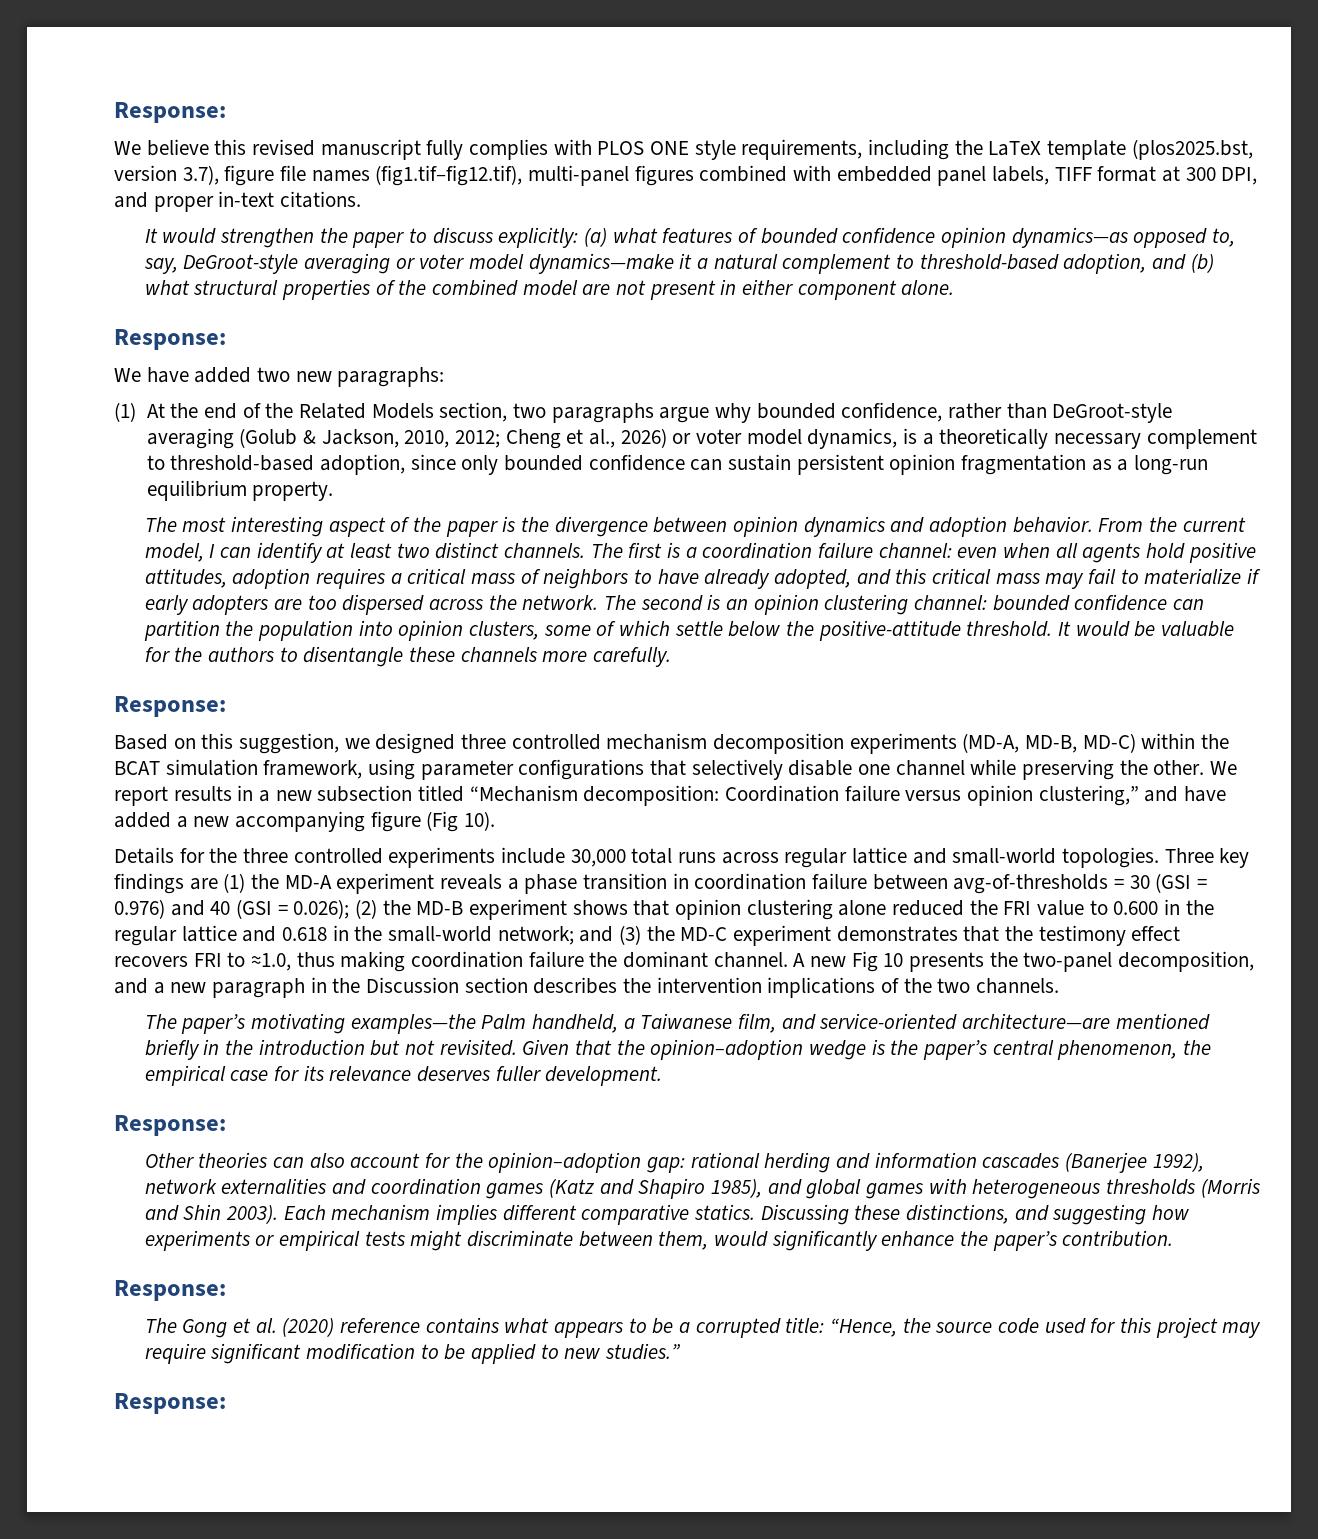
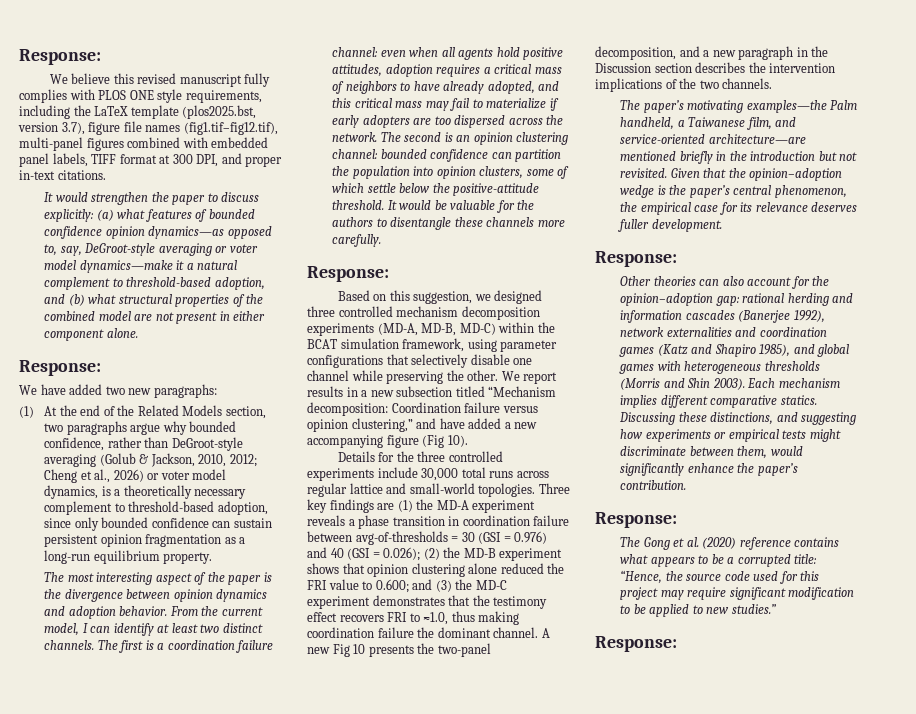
[1113,899,1214,915] [114,925,574,946] 0.600 in the regular lattice and 0.618 in the small-world network; -> [375,579,409,593] 0.600;

